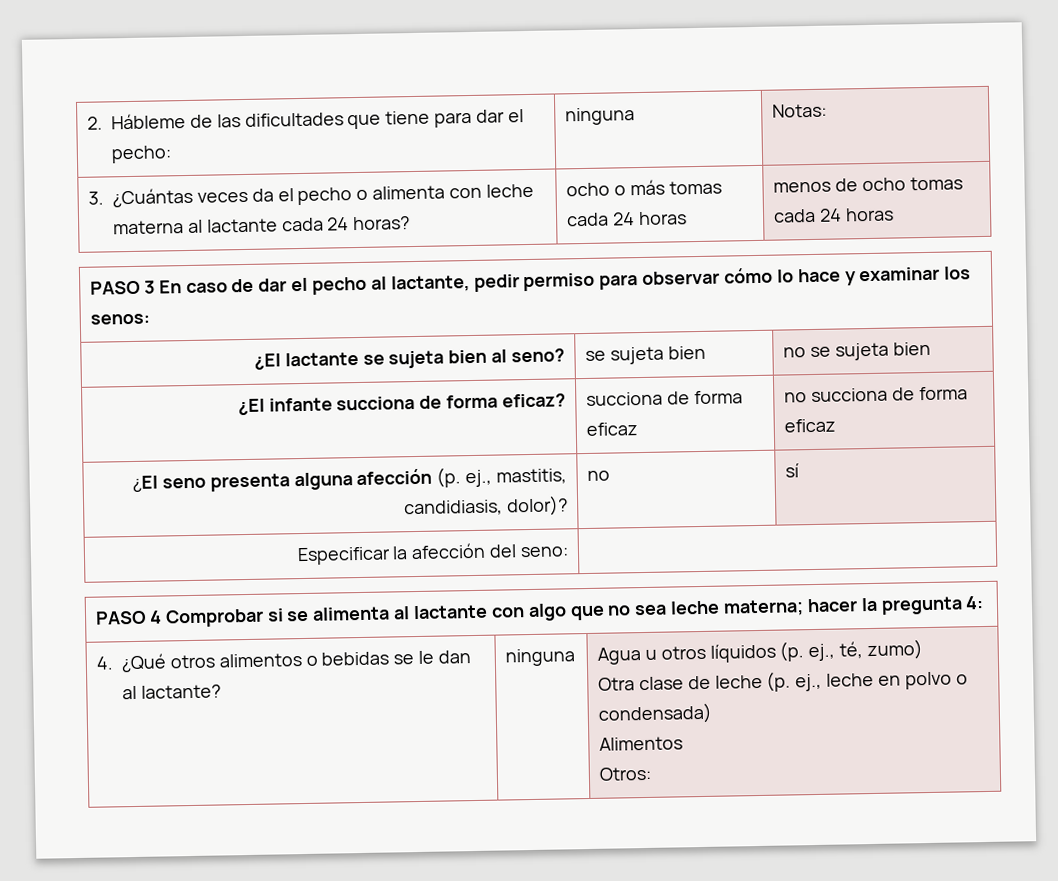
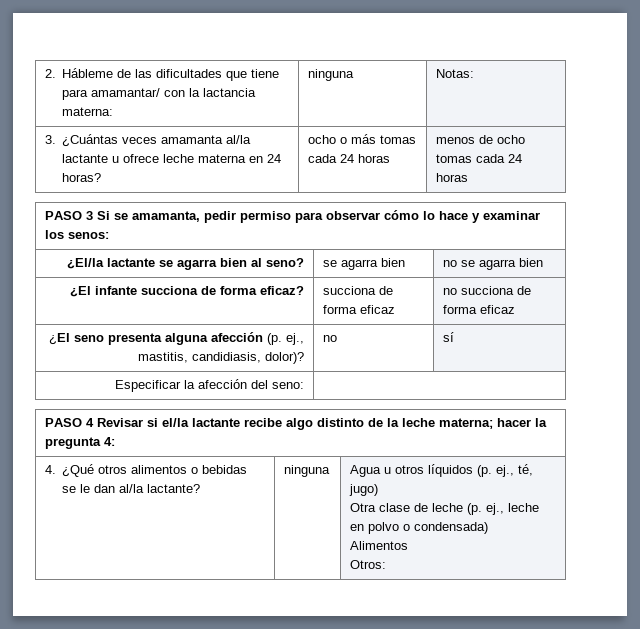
[476,109,524,123] [110,145,172,164] dar el pecho: -> [91,88,257,97] [62,107,114,116] amamantar/ con la lactancia materna:
[251,183,534,206] [112,217,324,235] da el pecho o alimenta con leche materna al lactante cada -> [161,135,252,144] [62,154,264,163] amamanta al/la lactante u ofrece leche materna en
[158,275,470,295] En caso de dar el pecho al lactante, -> [96,211,200,222] Si se amamanta,
[253,353,281,370] ¿El -> [67,258,105,269] ¿El/la
[388,350,445,369] sujeta -> [177,259,218,270] agarra
[609,346,664,365] sujeta -> [340,259,378,270] agarra
[834,342,889,361] sujeta -> [478,259,516,270] agarra
[164,603,668,628] Comprobar si se alimenta al lactante con algo que no sea -> [96,418,399,430] Revisar si el/la lactante recibe algo distinto de la
[121,685,137,700] al -> [119,484,145,493] al/la
[867,639,924,661] zumo) -> [348,484,378,496] jugo)

